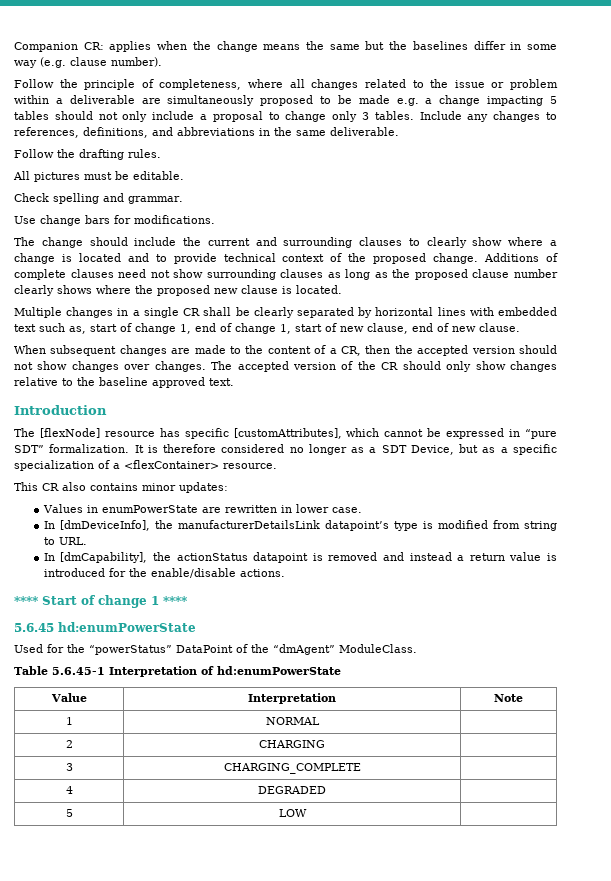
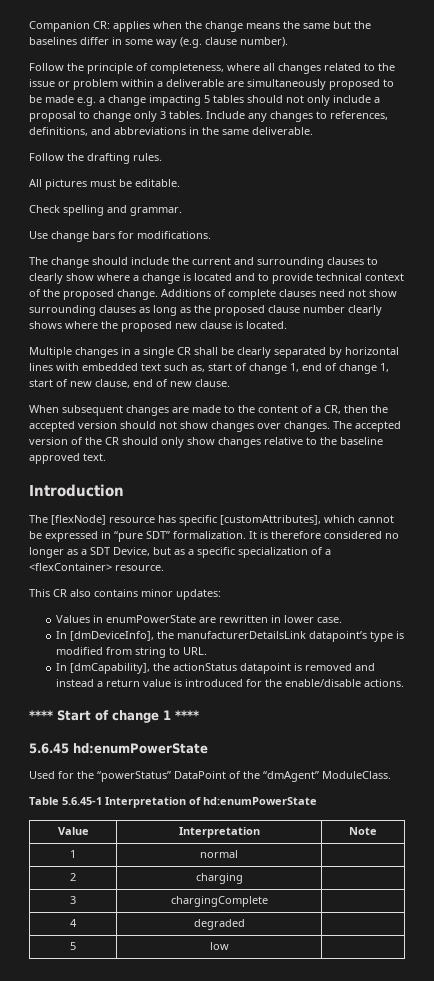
[265,717,320,725] NORMAL -> [200,850,238,858] normal
[259,740,325,748] CHARGING -> [195,873,243,884] charging
[223,763,361,774] CHARGING_COMPLETE -> [170,896,268,907] chargingComplete
[258,786,326,794] DEGRADED -> [193,919,245,930] degraded
[278,809,307,817] LOW -> [209,942,229,950] low

